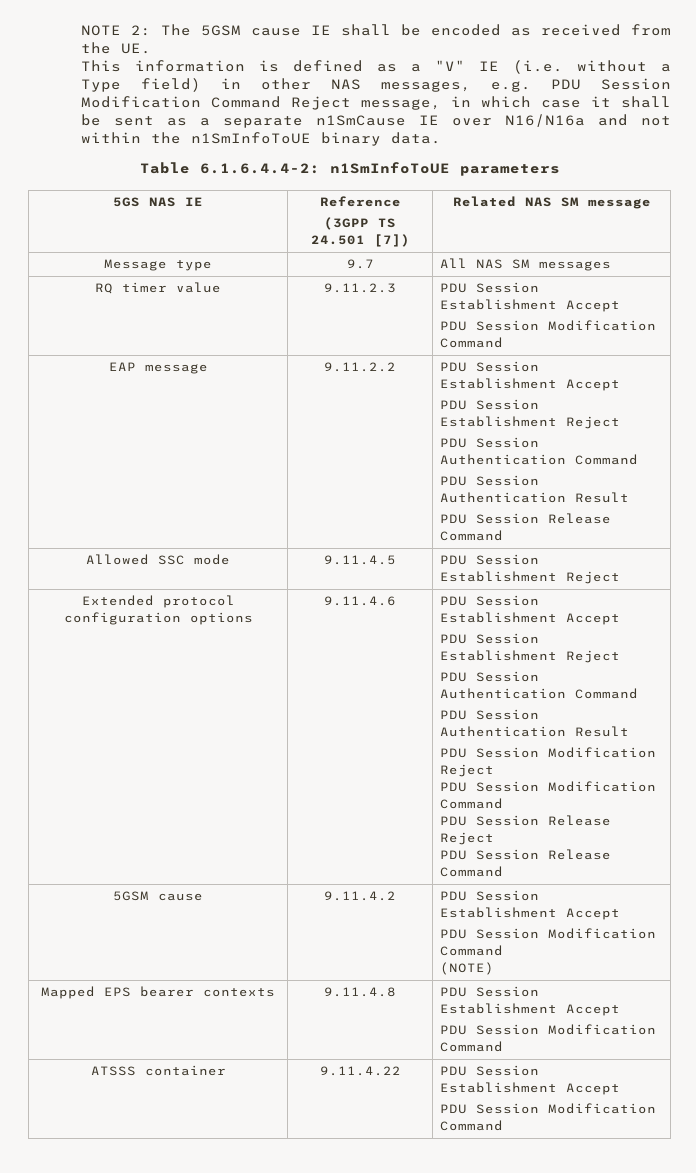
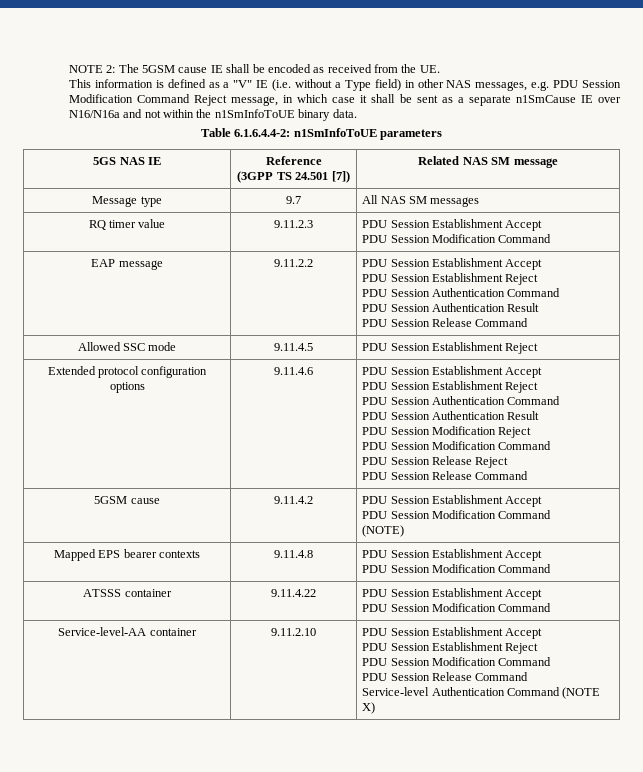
(503, 1125) none -> [58,627,197,636] [271,628,316,636] [362,627,543,639] [362,642,539,654] [362,657,552,666] [362,672,529,681] [362,687,601,699] [362,702,376,714] // Service-level-AA container | 9.11.2.10 | PDU Session Establishment Accept // PDU Session Establishment Reject // PDU Session Modification Command // PDU Session Release Command // Service-level Authentication Command (NOTE X)

